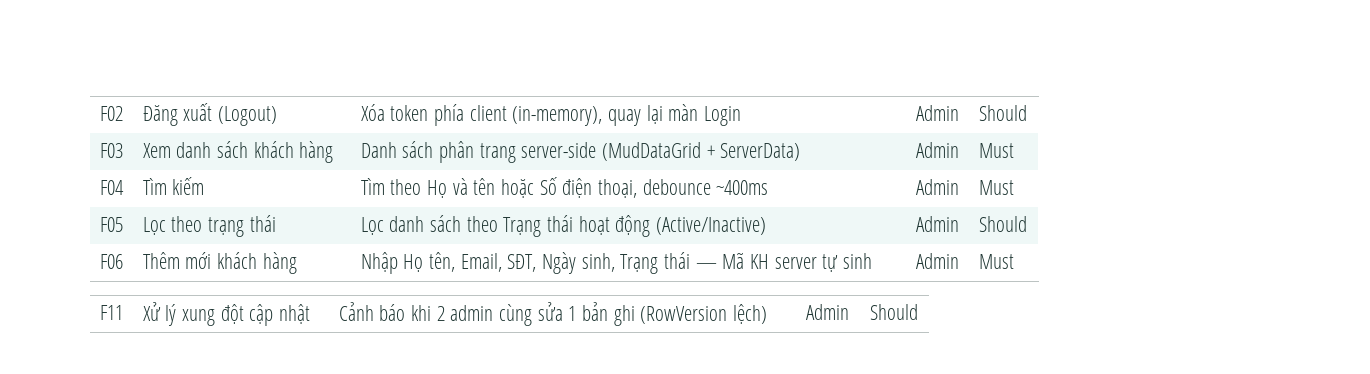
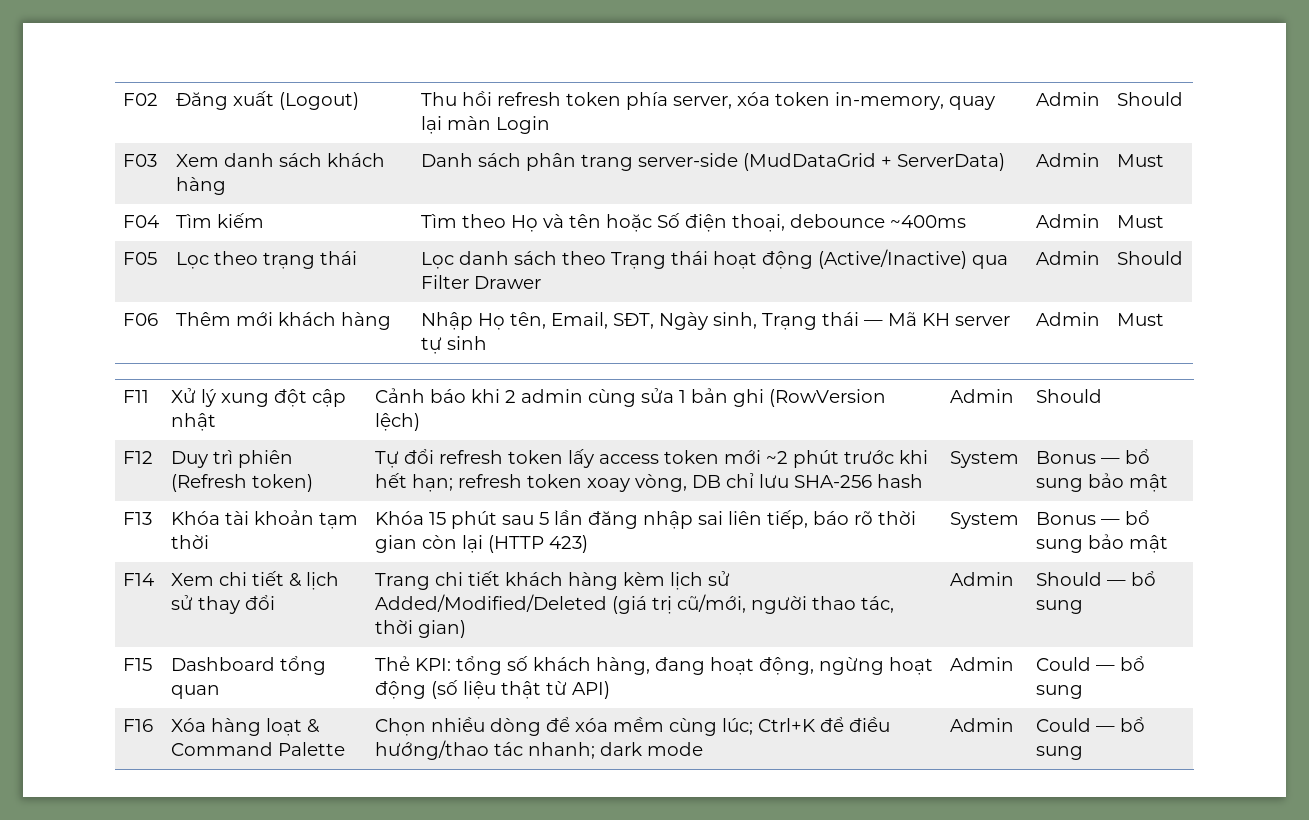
[360,104,603,126] Xóa token phía client (in-memory), -> [421,91,945,110] Thu hồi refresh token phía server, xóa token in-memory,
(767, 226) none -> [972,255,1009,269] [421,275,542,289] qua Filter Drawer
(918, 312) none -> [123,451,154,464] [171,450,294,468] [171,474,314,492] [375,449,929,468] [375,473,924,492] [950,451,1020,468] [1036,449,1151,464] [1036,473,1169,492] [123,512,153,525] [171,510,359,529] [171,535,210,549] [375,510,917,529] [375,535,589,553] [950,512,1020,529] [1036,510,1151,525] [1036,534,1169,553] [123,573,155,586] [171,571,340,590] [171,595,276,614] [375,571,731,590] [375,594,895,614] [375,620,467,638] [950,572,1015,586] [1036,571,1157,586] [1036,600,1084,614] [123,658,153,671] [171,656,327,675] [171,685,221,699] [375,656,934,675] [375,680,611,699] [950,657,1015,671] [1036,656,1146,671] [1036,685,1084,699] [123,719,154,732] [171,718,321,736] [171,742,346,756] [375,717,891,736] [375,740,704,760] [950,718,1015,732] [1036,717,1146,732] [1036,746,1084,760] // F12 | Duy trì phiên (Refresh token) | Tự đổi refresh token lấy access token mới ~2 phút trước khi hết hạn; refresh token xoay vòng, DB chỉ lưu SHA-256 hash | System | Bonus — bổ sung bảo mật // F13 | Khóa tài khoản tạm thời | Khóa 15 phút sau 5 lần đăng nhập sai liên tiếp, báo rõ thời gian còn lại (HTTP 423) | System | Bonus — bổ sung bảo mật // F14 | Xem chi tiết & lịch sử thay đổi | Trang chi tiết khách hàng kèm lịch sử Added/Modified/Deleted (giá trị cũ/mới, người thao tác, thời gian) | Admin | Should — bổ sung // F15 | Dashboard tổng quan | Thẻ KPI: tổng số khách hàng, đang hoạt động, ngừng hoạt động (số liệu thật từ API) | Admin | Could — bổ sung // F16 | Xóa hàng loạt & Command Palette | Chọn nhiều dòng để xóa mềm cùng lúc; Ctrl+K để điều hướng/thao tác nhanh; dark mode | Admin | Could — bổ sung

